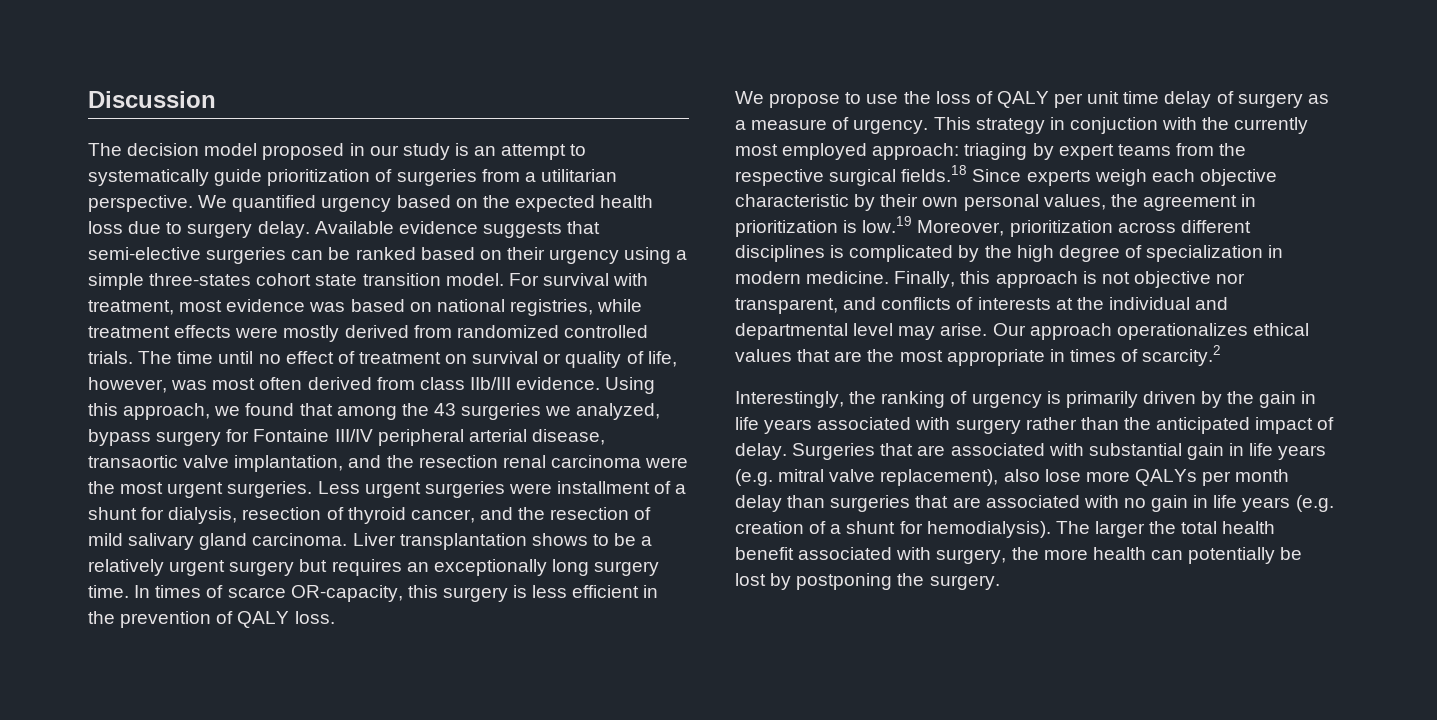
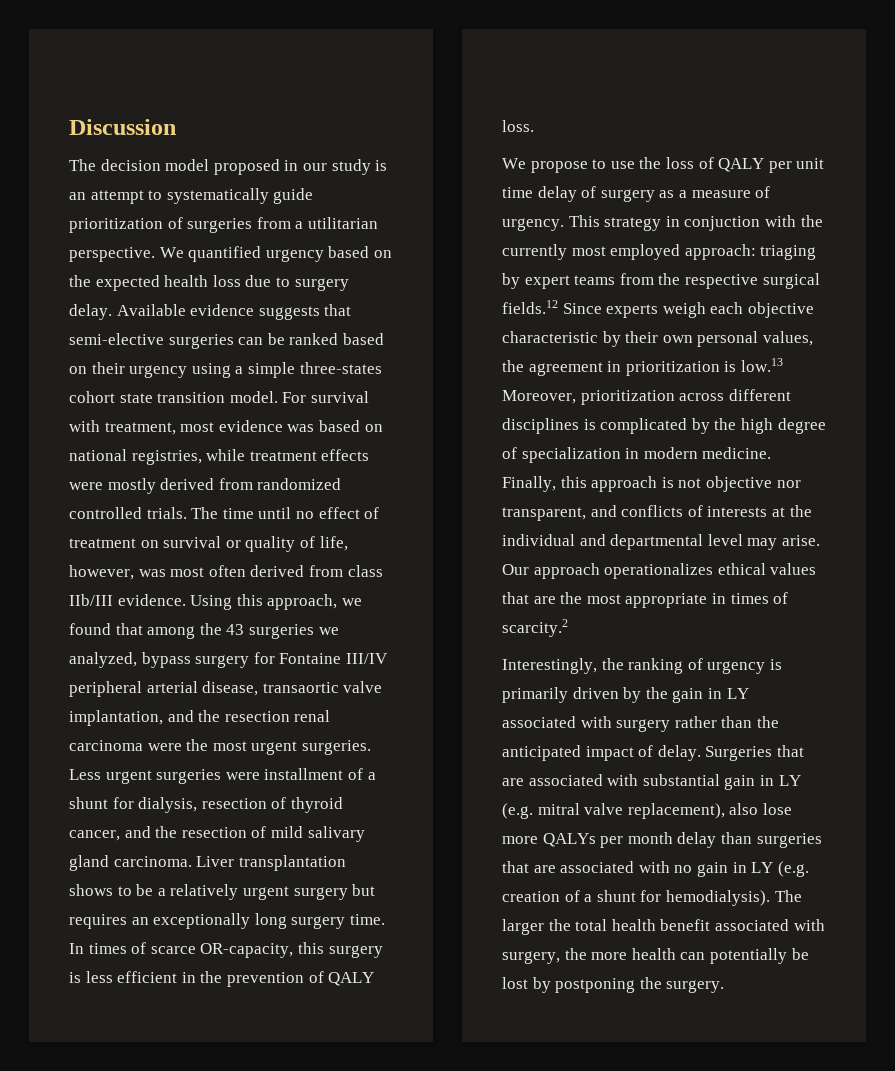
[901,165,968,182] fields.18 -> [502,300,558,314] fields.12
[862,216,913,233] low.19 -> [740,358,783,372] low.13
[735,417,813,434] life years -> [726,688,749,699] LY
[1249,443,1327,460] life years -> [778,775,801,786] LY
[1213,495,1291,512] life years -> [751,862,774,873] LY

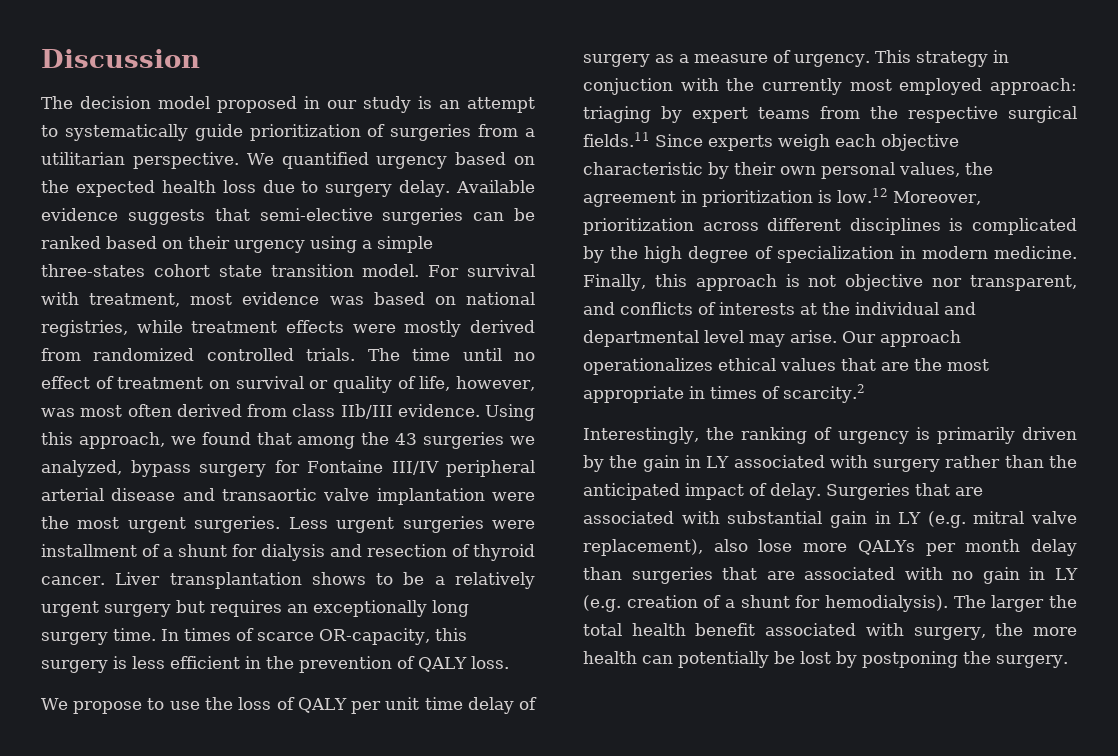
[202,681,383,696] [69,710,331,726] [69,740,143,751] disease, transaortic valve implantation, and the resection renal carcinoma -> [111,488,485,505] disease and transaortic valve implantation
[138,797,198,813] dialysis, -> [261,544,362,561] dialysis and
[69,826,365,842] [69,855,192,871] cancer, and the resection of mild salivary gland carcinoma. -> [41,576,105,585] cancer.
[502,300,558,314] fields.12 -> [583,132,650,147] fields.11
[740,358,783,372] low.13 -> [837,188,888,203] low.12

